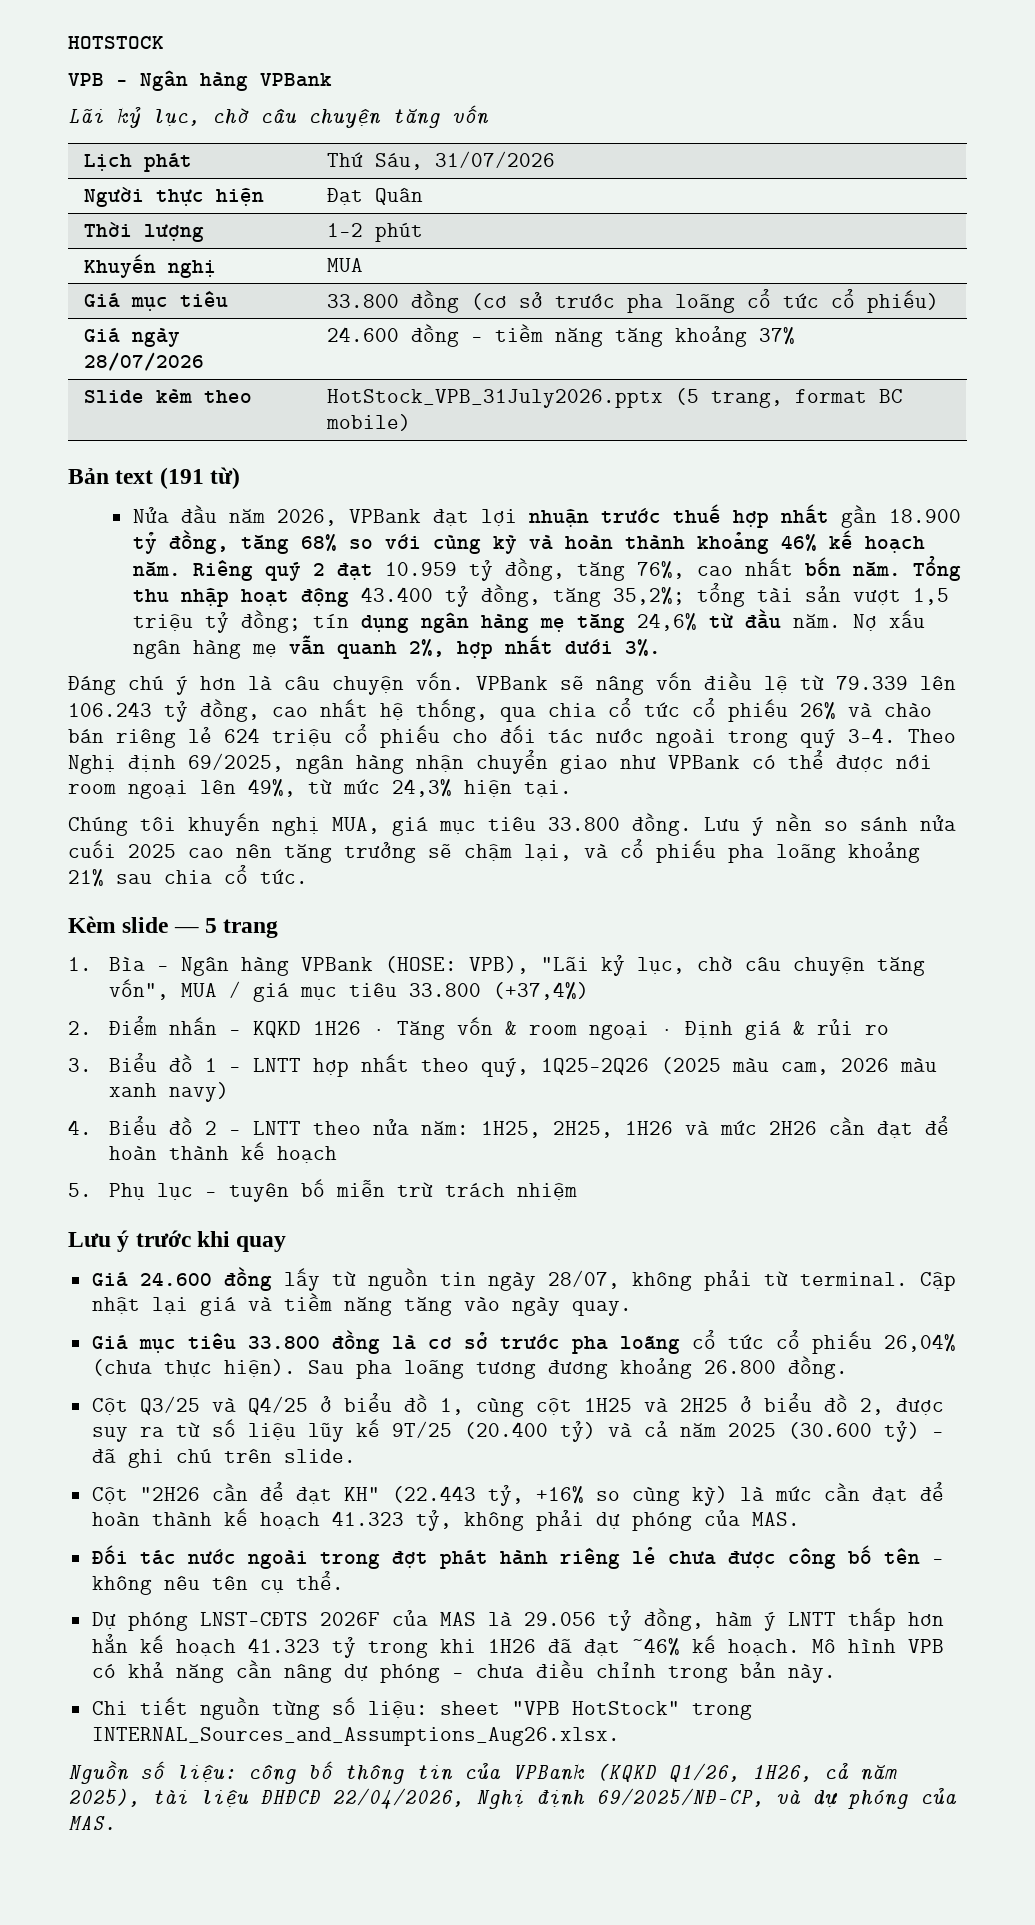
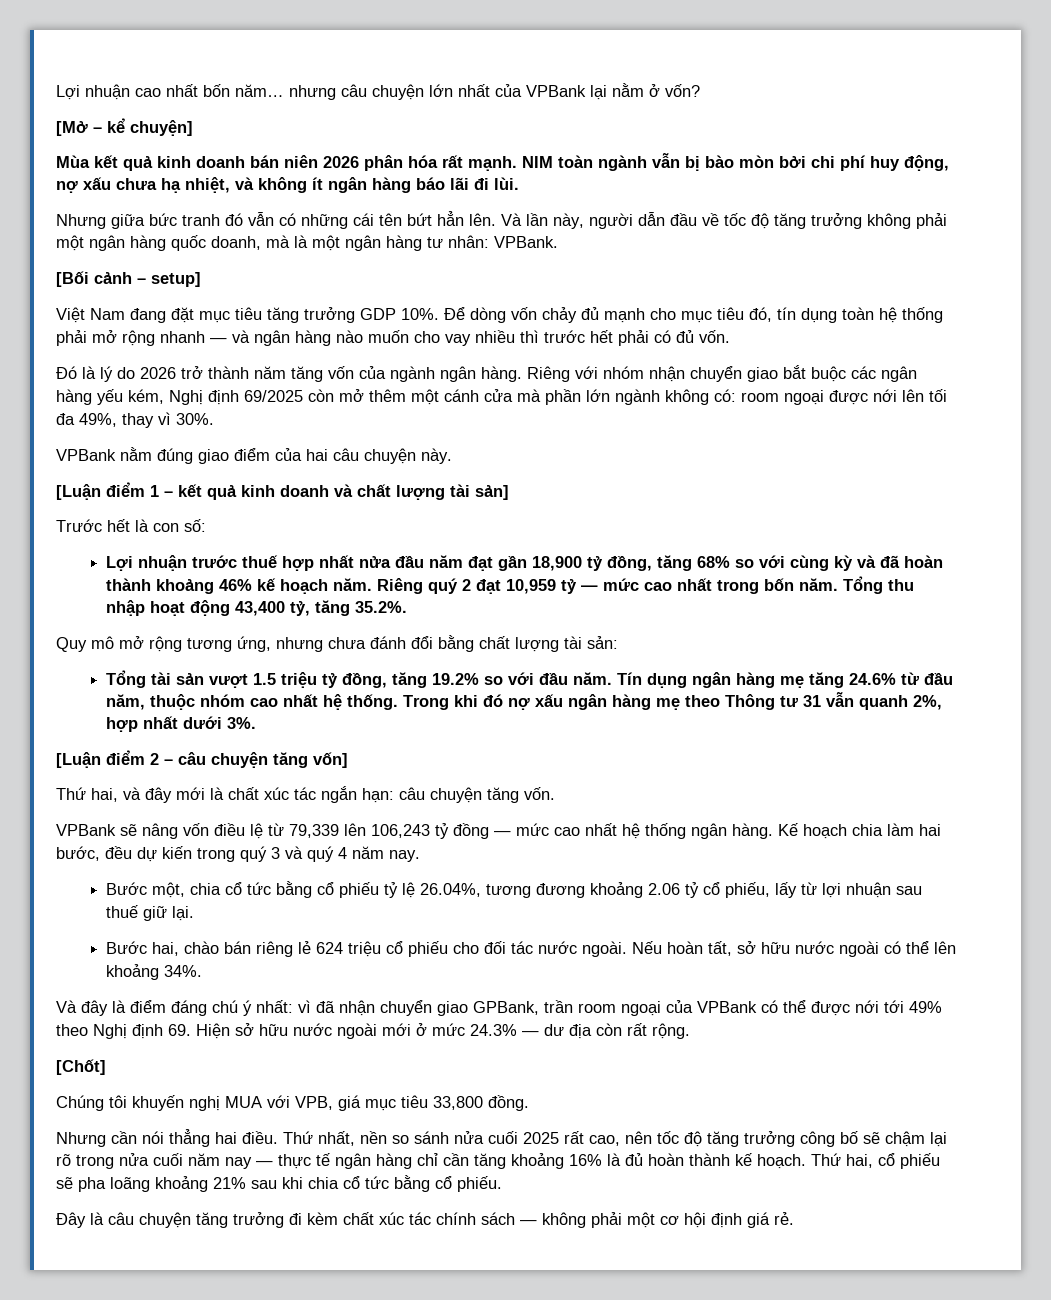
[68,36,164,49] [68,70,332,91] [68,105,489,128] [83,153,192,172] [326,151,555,170] [83,187,264,207] [326,187,423,205] [83,222,204,242] [326,223,423,242] [83,254,216,278] [326,258,363,272] [83,291,228,311] [326,289,939,313] [83,328,180,347] [83,352,204,371] [326,324,795,347] [83,389,252,403] [326,388,903,408] [325,414,411,431] [68,467,241,489] [132,505,517,526] HOTSTOCK // VPB — Ngân hàng VPBank // Lãi kỷ lục, chờ câu chuyện tăng vốn // Lịch phát | Thứ Sáu, 31/07/2026 // Người thực hiện | Đạt Quân // Thời lượng | 1–2 phút // Khuyến nghị | MUA // Giá mục tiêu | 33.800 đồng (cơ sở trước pha loãng cổ tức cổ phiếu) // Giá ngày 28/07/2026 | 24.600 đồng — tiềm năng tăng khoảng 37% // Slide kèm theo | HotStock_VPB_31July2026.pptx (5 trang, format BC mobile) // Bản text (191 từ) // Nửa đầu năm 2026, VPBank đạt lợi -> [56,83,700,100] [56,118,193,136] [56,153,949,171] [56,177,519,193] [56,211,947,229] [56,235,558,251] [56,271,201,287] [56,307,943,323] [56,330,730,346] [56,365,917,382] [56,389,947,405] [56,412,214,428] [56,447,452,464] [56,482,509,500] [56,519,206,532] [106,556,134,571] Lợi nhuận cao nhất bốn năm… nhưng câu chuyện lớn nhất của VPBank lại nằm ở vốn? // [Mở – kể chuyện] // Mùa kết quả kinh doanh bán niên 2026 phân hóa rất mạnh. NIM toàn ngành vẫn bị bào mòn bởi chi phí huy động, nợ xấu chưa hạ nhiệt, và không ít ngân hàng báo lãi đi lùi. // Nhưng giữa bức tranh đó vẫn có những cái tên bứt hẳn lên. Và lần này, người dẫn đầu về tốc độ tăng trưởng không phải một ngân hàng quốc doanh, mà là một ngân hàng tư nhân: VPBank. // [Bối cảnh – setup] // Việt Nam đang đặt mục tiêu tăng trưởng GDP 10%. Để dòng vốn chảy đủ mạnh cho mục tiêu đó, tín dụng toàn hệ thống phải mở rộng nhanh — và ngân hàng nào muốn cho vay nhiều thì trước hết phải có đủ vốn. // Đó là lý do 2026 trở thành năm tăng vốn của ngành ngân hàng. Riêng với nhóm nhận chuyển giao bắt buộc các ngân hàng yếu kém, Nghị định 69/2025 còn mở thêm một cánh cửa mà phần lớn ngành không có: room ngoại được nới lên tối đa 49%, thay vì 30%. // VPBank nằm đúng giao điểm của hai câu chuyện này. // [Luận điểm 1 – kết quả kinh doanh và chất lượng tài sản] // Trước hết là con số: // Lợi
[840,505,961,528] gần 18.900 -> [359,555,583,571] nửa đầu năm đạt gần 18,900
(553, 542) none -> [880,555,901,568] đã
[384,558,793,581] 10.959 tỷ đồng, tăng 76%, cao nhất -> [506,578,760,594] 10,959 tỷ — mức cao nhất trong
[360,583,949,607] [132,610,349,633] 43.400 tỷ đồng, tăng 35,2%; tổng tài sản vượt 1,5 triệu tỷ đồng; tín -> [235,600,408,616] [56,635,618,652] [106,670,643,688] 43,400 tỷ, tăng 35.2%. // Quy mô mở rộng tương ứng, nhưng chưa đánh đổi bằng chất lượng tài sản: // Tổng tài sản vượt 1.5 triệu tỷ đồng, tăng 19.2% so với đầu năm. Tín
[636,613,697,631] 24,6% -> [849,673,897,685] 24.6%
[792,610,925,631] [132,639,277,659] năm. Nợ xấu ngân hàng mẹ -> [106,694,822,710] năm, thuộc nhóm cao nhất hệ thống. Trong khi đó nợ xấu ngân hàng mẹ theo Thông tư 31
[68,672,464,695] Đáng chú ý hơn là câu chuyện vốn. -> [56,750,348,768] [56,786,555,803] [Luận điểm 2 – câu chuyện tăng vốn] // Thứ hai, và đây mới là chất xúc tác ngắn hạn: câu chuyện tăng vốn. //
[836,675,956,690] [68,698,872,722] 79.339 lên 106.243 tỷ đồng, cao nhất hệ thống, qua chia cổ tức cổ phiếu 26% và -> [289,823,941,839] [56,846,420,862] [106,881,923,898] [106,905,195,921] [106,941,180,956] 79,339 lên 106,243 tỷ đồng — mức cao nhất hệ thống ngân hàng. Kế hoạch chia làm hai bước, đều dự kiến trong quý 3 và quý 4 năm nay. // Bước một, chia cổ tức bằng cổ phiếu tỷ lệ 26.04%, tương đương khoảng 2.06 tỷ cổ phiếu, lấy từ lợi nhuận sau thuế giữ lại. // Bước hai,
[656,728,956,748] [68,750,656,774] ngoài trong quý 3–4. Theo Nghị định 69/2025, ngân hàng nhận chuyển giao như -> [582,941,957,957] [106,964,203,980] [56,1000,693,1016] ngoài. Nếu hoàn tất, sở hữu nước ngoài có thể lên khoảng 34%. // Và đây là điểm đáng chú ý nhất: vì đã nhận chuyển giao GPBank, trần room ngoại của
[68,779,572,799] room ngoại lên 49%, từ mức 24,3% hiện tại. -> [884,1000,942,1013] [56,1023,690,1039] [56,1059,106,1075] tới 49% theo Nghị định 69. Hiện sở hữu nước ngoài mới ở mức 24.3% — dư địa còn rất rộng. // [Chốt]
[332,813,764,836] MUA, giá mục tiêu 33.800 đồng. Lưu ý -> [225,1095,529,1111] [56,1129,355,1147] MUA với VPB, giá mục tiêu 33,800 đồng. // Nhưng cần nói thẳng hai điều. Thứ nhất,
[188,839,716,863] cao nên tăng trưởng sẽ chậm lại, và cổ phiếu -> [564,1131,947,1147] [56,1153,940,1169] [56,1177,73,1189] rất cao, nên tốc độ tăng trưởng công bố sẽ chậm lại rõ trong nửa cuối năm nay — thực tế ngân hàng chỉ cần tăng khoảng 16% là đủ hoàn thành kế hoạch. Thứ hai, cổ phiếu sẽ
[164,865,308,884] [68,916,279,938] [68,955,926,976] [109,979,590,1002] [68,1016,890,1040] [68,1053,938,1077] [109,1082,230,1102] [68,1116,950,1138] [109,1142,338,1163] [68,1179,578,1202] [68,1230,287,1252] [91,1267,956,1291] [91,1293,632,1316] [91,1330,956,1354] [91,1356,848,1379] [91,1393,944,1417] [91,1419,944,1442] [91,1448,356,1468] [91,1482,944,1506] [91,1508,800,1531] [91,1545,944,1569] [91,1571,344,1595] [91,1608,944,1631] [91,1634,944,1658] [91,1660,836,1683] [91,1697,752,1720] [91,1727,620,1746] [68,1760,897,1784] [68,1787,957,1809] [68,1816,116,1830] chia cổ tức. // Kèm slide — 5 trang // 1. Bìa — Ngân hàng VPBank (HOSE: VPB), "Lãi kỷ lục, chờ câu chuyện tăng vốn", MUA / giá mục tiêu 33.800 (+37,4%) // 2. Điểm nhấn — KQKD 1H26 · Tăng vốn & room ngoại · Định giá & rủi ro // 3. Biểu đồ 1 — LNTT hợp nhất theo quý, 1Q25–2Q26 (2025 màu cam, 2026 màu xanh navy) // 4. Biểu đồ 2 — LNTT theo nửa năm: 1H25, 2H25, 1H26 và mức 2H26 cần đạt để hoàn thành kế hoạch // 5. Phụ lục — tuyên bố miễn trừ trách nhiệm // Lưu ý trước khi quay // Giá 24.600 đồng lấy từ nguồn tin ngày 28/07, không phải từ terminal. Cập nhật lại giá và tiềm năng tăng vào ngày quay. // Giá mục tiêu 33.800 đồng là cơ sở trước pha loãng cổ tức cổ phiếu 26,04% (chưa thực hiện). Sau pha loãng tương đương khoảng 26.800 đồng. // Cột Q3/25 và Q4/25 ở biểu đồ 1, cùng cột 1H25 và 2H25 ở biểu đồ 2, được suy ra từ số liệu lũy kế 9T/25 (20.400 tỷ) và cả năm 2025 (30.600 tỷ) — đã ghi chú trên slide. // Cột "2H26 cần để đạt KH" (22.443 tỷ, +16% so cùng kỳ) là mức cần đạt để hoàn thành kế hoạch 41.323 tỷ, không phải dự phóng của MAS. // Đối tác nước ngoài trong đợt phát hành riêng lẻ chưa được công bố tên — không nêu tên cụ thể. // Dự phóng LNST-CĐTS 2026F của MAS là 29.056 tỷ đồng, hàm ý LNTT thấp hơn hẳn kế hoạch 41.323 tỷ trong khi 1H26 đã đạt ~46% kế hoạch. Mô hình VPB có khả năng cần nâng dự phóng — chưa điều chỉnh trong bản này. // Chi tiết nguồn từng số liệu: sheet "VPB HotStock" trong INTERNAL_Sources_and_Assumptions_Aug26.xlsx. // Nguồn số liệu: công bố thông tin của VPBank (KQKD Q1/26, 1H26, cả năm 2025), tài liệu ĐHĐCĐ 22/04/2026, Nghị định 69/2025/NĐ-CP, và dự phóng của MAS. -> [282,1175,502,1192] [56,1212,794,1228] khi chia cổ tức bằng cổ phiếu. // Đây là câu chuyện tăng trưởng đi kèm chất xúc tác chính sách — không phải một cơ hội định giá rẻ.

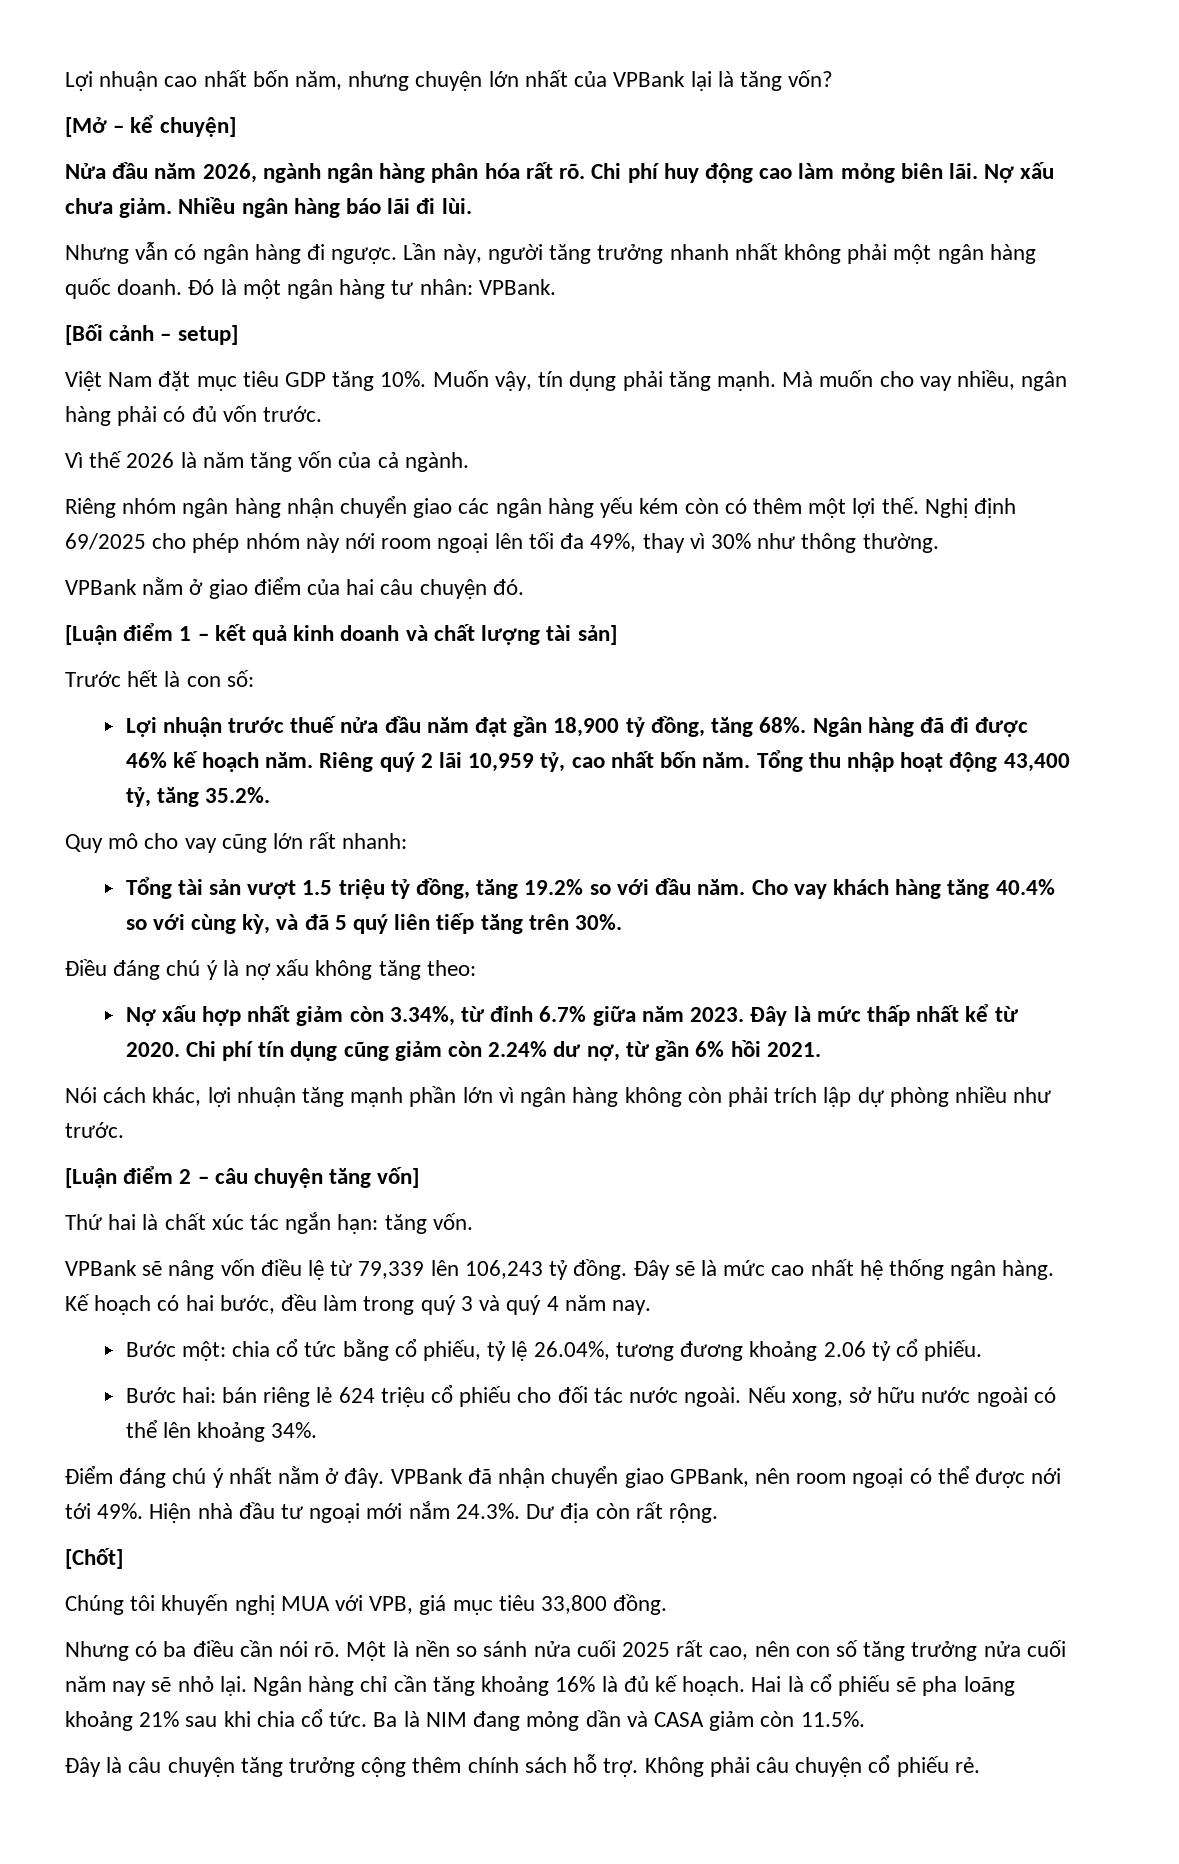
[235,84,367,100] năm… nhưng câu -> [295,71,410,91] năm, nhưng
[612,83,660,97] nằm ở -> [717,71,782,91] là tăng
[56,153,949,171] [56,177,323,193] Mùa kết quả kinh doanh bán niên 2026 phân hóa rất mạnh. NIM toàn ngành vẫn bị bào mòn bởi chi phí huy động, nợ xấu chưa hạ nhiệt, và không ít -> [65,162,1055,183] [65,197,236,218] Nửa đầu năm 2026, ngành ngân hàng phân hóa rất rõ. Chi phí huy động cao làm mỏng biên lãi. Nợ xấu chưa giảm. Nhiều
[111,211,862,229] giữa bức tranh đó vẫn có những cái tên bứt hẳn lên. Và lần này, người dẫn đầu về tốc độ tăng trưởng -> [135,242,778,264] vẫn có ngân hàng đi ngược. Lần này, người tăng trưởng nhanh nhất
[211,235,290,250] doanh, mà -> [117,279,215,295] doanh. Đó
[130,308,166,323] đang -> (153, 379) none
[267,307,943,323] [56,330,730,346] [56,365,846,382] tăng trưởng GDP 10%. Để dòng vốn chảy đủ mạnh cho mục tiêu đó, tín dụng toàn hệ thống phải mở rộng nhanh — và ngân hàng nào muốn cho vay nhiều thì trước hết phải có đủ vốn. // Đó là lý do 2026 trở thành năm tăng vốn của ngành ngân hàng. Riêng với nhóm nhận chuyển giao bắt buộc -> [285,370,1068,391] [65,405,323,426] [65,451,469,472] [65,496,453,518] GDP tăng 10%. Muốn vậy, tín dụng phải tăng mạnh. Mà muốn cho vay nhiều, ngân hàng phải có đủ vốn trước. // Vì thế 2026 là năm tăng vốn của cả ngành. // Riêng nhóm ngân hàng nhận chuyển giao
[128,389,897,405] kém, Nghị định 69/2025 còn mở thêm một cánh cửa mà phần lớn ngành không có: room ngoại được nới -> [639,497,1016,518] [65,533,489,553] kém còn có thêm một lợi thế. Nghị định 69/2025 cho phép nhóm này nới room ngoại
[176,413,214,425] 30%. -> [710,533,939,553] 30% như thông thường.
[157,448,193,464] đúng -> [189,579,204,595] ở
[421,448,452,464] này. -> [492,579,524,595] đó.
[282,555,355,571] hợp nhất -> (337, 724) none
[697,555,944,571] [106,578,215,594] 68% so với cùng kỳ và đã hoàn thành khoảng -> [759,717,1029,737] 68%. Ngân hàng đã đi được
[476,578,760,594] đạt 10,959 tỷ — mức cao nhất trong -> [439,751,654,772] lãi 10,959 tỷ, cao nhất
[119,635,618,652] mở rộng tương ứng, nhưng chưa đánh đổi bằng chất lượng tài sản: -> [144,832,408,853] cho vay cũng lớn rất nhanh:
[617,672,954,688] [106,692,943,710] [106,716,257,732] Tín dụng ngân hàng mẹ tăng 24.6% từ đầu năm, thuộc nhóm cao nhất hệ thống. Trong khi đó nợ xấu ngân hàng mẹ theo Thông tư 31 vẫn quanh 2%, hợp nhất dưới 3%. -> [751,879,1055,899] [125,913,623,934] [65,959,476,980] [125,1004,1019,1026] [125,1040,821,1061] [65,1086,1052,1107] [65,1122,124,1138] Cho vay khách hàng tăng 40.4% so với cùng kỳ, và đã 5 quý liên tiếp tăng trên 30%. // Điều đáng chú ý là nợ xấu không tăng theo: // Nợ xấu hợp nhất giảm còn 3.34%, từ đỉnh 6.7% giữa năm 2023. Đây là mức thấp nhất kể từ 2020. Chi phí tín dụng cũng giảm còn 2.24% dư nợ, từ gần 6% hồi 2021. // Nói cách khác, lợi nhuận tăng mạnh phần lớn vì ngân hàng không còn phải trích lập dự phòng nhiều như trước.
[91,787,205,803] hai, và đây mới -> [108,1214,137,1230] hai
[399,787,482,803] câu chuyện -> (379, 1224) none
[453,823,511,839] đồng — -> [573,1259,717,1280] đồng. Đây sẽ là
[852,823,914,836] chia làm -> [157,1295,180,1311] có
[137,846,192,862] dự kiến -> [323,1295,358,1311] làm
[152,881,380,898] một, chia cổ tức bằng cổ phiếu -> [181,1339,482,1361] một: chia cổ tức bằng cổ phiếu,
[725,882,923,898] [106,905,195,921] [106,941,220,956] phiếu, lấy từ lợi nhuận sau thuế giữ lại. // Bước hai, chào -> [924,1340,983,1361] [125,1387,216,1403] phiếu. // Bước hai:
[667,941,733,956] hoàn tất, -> [791,1392,843,1407] xong,
[56,1000,311,1016] Và đây là điểm đáng chú ý nhất: vì -> [65,1466,463,1488] Điểm đáng chú ý nhất nằm ở đây. VPBank
[544,1000,757,1016] trần room ngoại của VPBank -> [754,1468,904,1488] nên room ngoại
[909,1001,942,1013] [56,1023,564,1039] 49% theo Nghị định 69. Hiện sở hữu nước ngoài mới ở mức 24.3% — dư -> [97,1501,555,1523] 49%. Hiện nhà đầu tư ngoại mới nắm 24.3%. Dư
[111,1129,355,1147] cần nói thẳng hai điều. Thứ nhất, -> [135,1640,409,1661] có ba điều cần nói rõ. Một là
[657,1131,947,1147] [56,1153,371,1169] tốc độ tăng trưởng công bố sẽ chậm lại rõ trong nửa cuối năm nay — thực tế ngân -> [795,1640,1066,1661] [65,1676,303,1696] con số tăng trưởng nửa cuối năm nay sẽ nhỏ lại. Ngân
[648,1153,873,1169] hoàn thành kế hoạch. Thứ hai, -> [654,1675,804,1696] kế hoạch. Hai là
[365,1175,502,1192] tức bằng cổ phiếu. -> [329,1710,865,1731] tức. Ba là NIM đang mỏng dần và CASA giảm còn 11.5%.
[289,1212,770,1228] đi kèm chất xúc tác chính sách — không phải một cơ hội định giá -> [361,1754,949,1777] cộng thêm chính sách hỗ trợ. Không phải câu chuyện cổ phiếu

